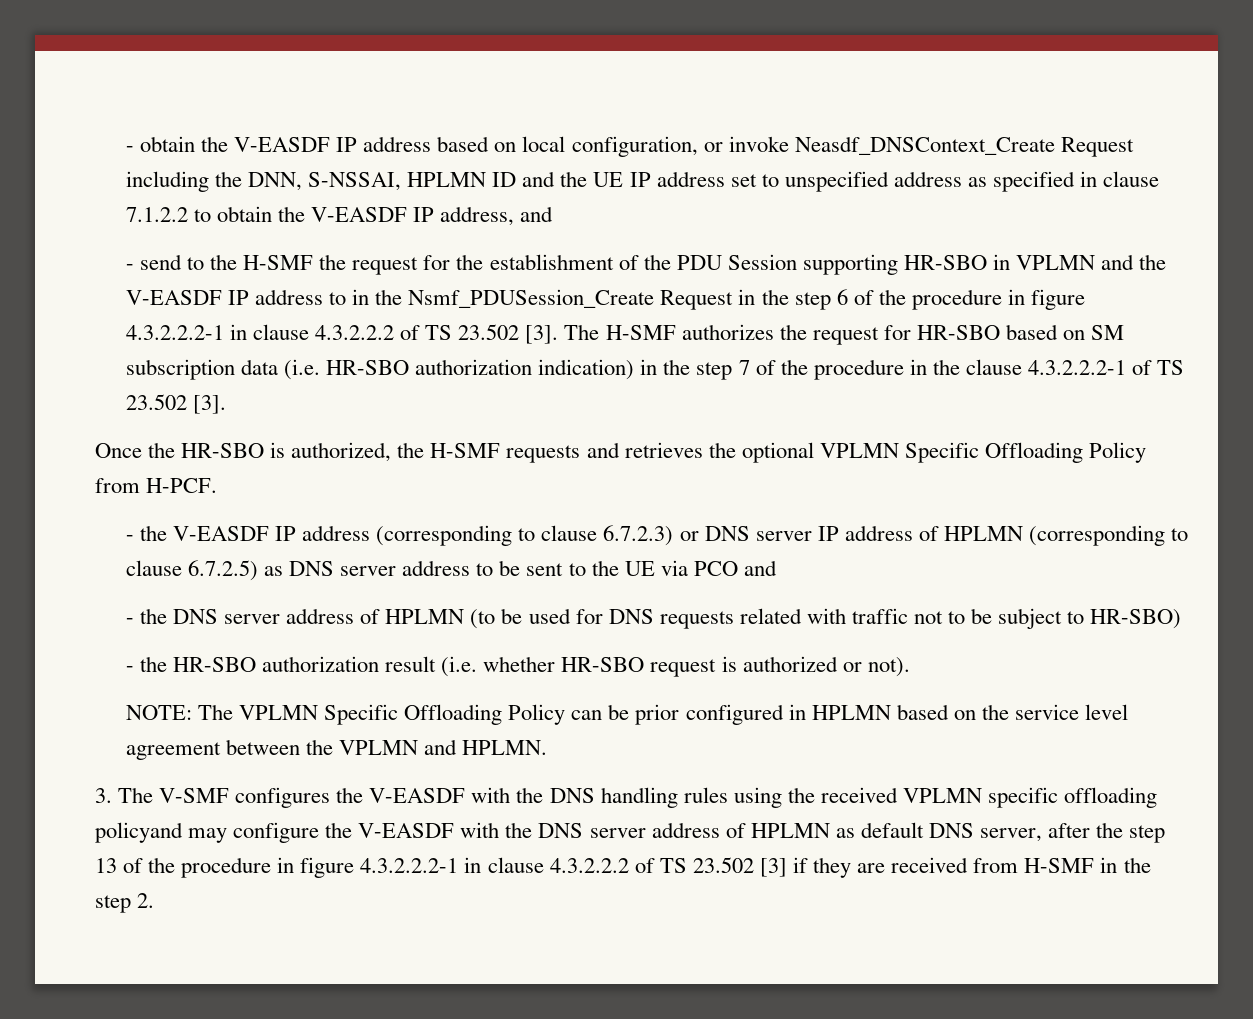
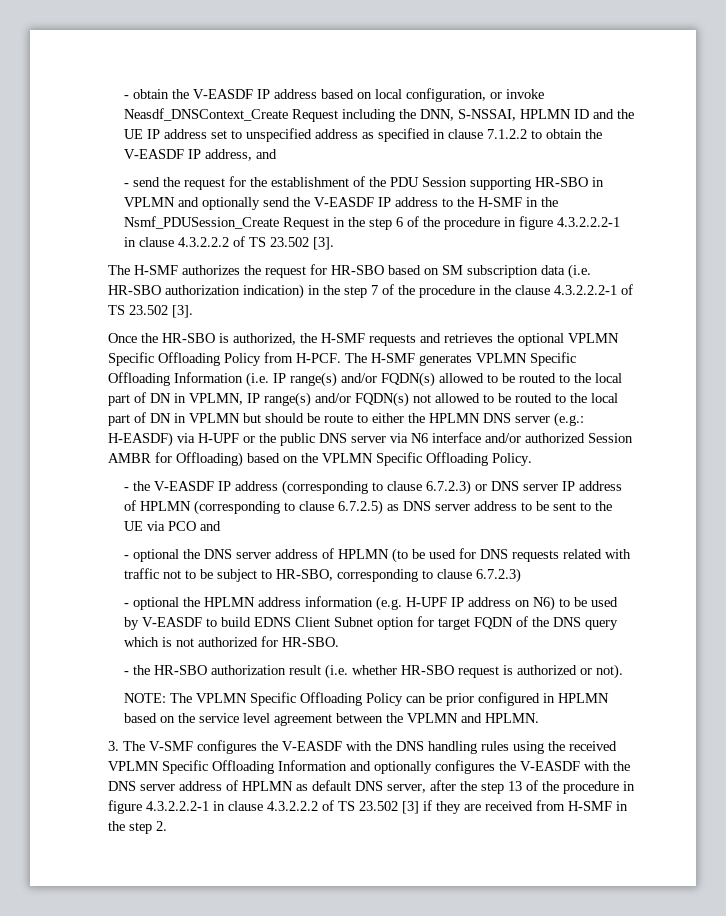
[187,254,314,270] to the H-SMF -> (160, 182) none
(1135, 262) none -> [201,197,290,210] optionally send
(347, 298) none -> [456,197,522,207] the H-SMF
(559, 334) none -> (334, 243) //
(218, 485) none -> [344,352,576,366] [107,372,622,387] [107,392,618,407] [107,412,584,427] [107,432,633,447] [107,452,532,467] The H-SMF generates VPLMN Specific Offloading Information (i.e. IP range(s) and/or FQDN(s) allowed to be routed to the local part of DN in VPLMN, IP range(s) and/or FQDN(s) not allowed to be routed to the local part of DN in VPLMN but should be route to either the HPLMN DNS server (e.g.: H-EASDF) via H-UPF or the public DNS server via N6 interface and/or authorized Session AMBR for Offloading) based on the VPLMN Specific Offloading Policy.
(134, 621) none -> [132,549,179,562] optional
[1090,609,1182,629] HR-SBO) -> [275,568,521,583] [123,596,618,611] [123,616,618,630] [123,636,339,647] HR-SBO, corresponding to clause 6.7.2.3) // - optional the HPLMN address information (e.g. H-UPF IP address on N6) to be used by V-EASDF to build EDNS Client Subnet option for target FQDN of the DNS query which is not authorized for HR-SBO.
[988,787,1158,808] [94,822,320,843] specific offloading policyand may configure -> [161,760,495,774] Specific Offloading Information and optionally configures

